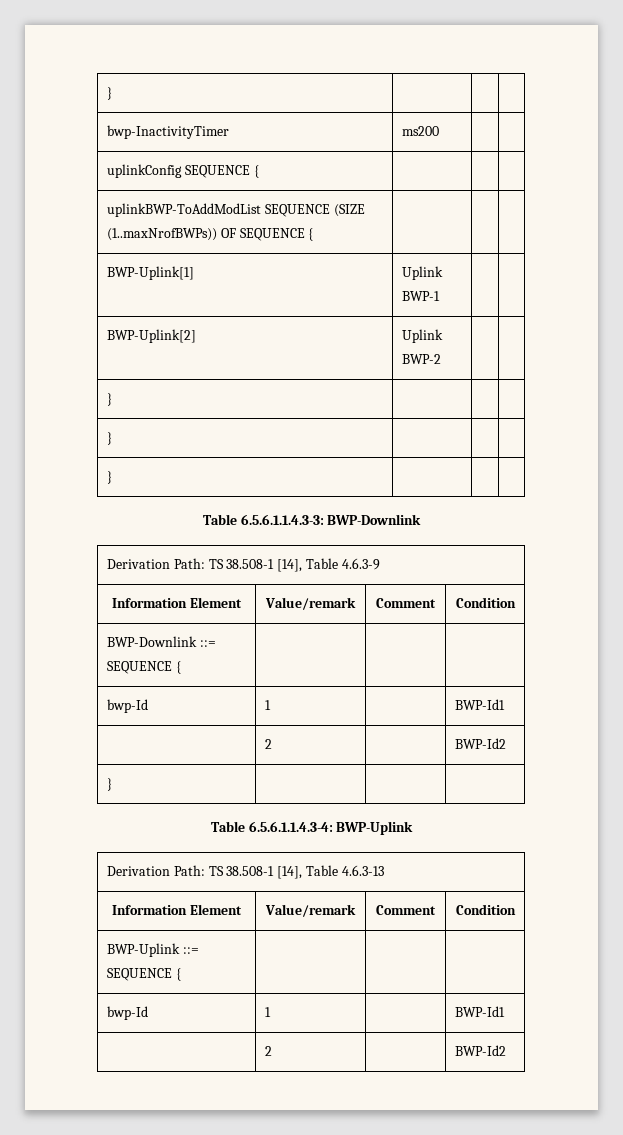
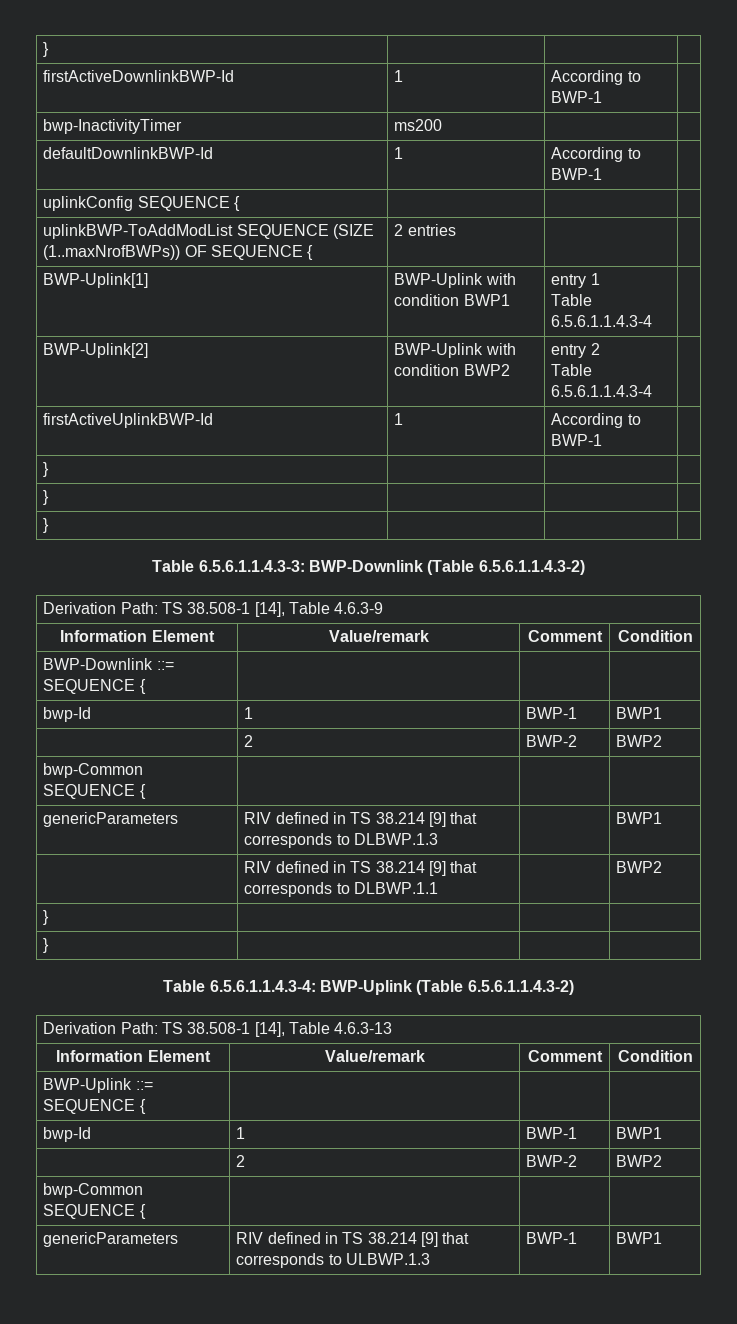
[106,87,112,100] [106,125,229,139] [401,126,439,136] } | | | // bwp-InactivityTimer | ms200 | -> [43,42,50,57] [43,70,235,82] [394,70,404,82] [551,70,641,85] [551,91,603,103] [43,119,183,134] [394,119,443,131] [43,147,214,159] [394,147,404,159] [551,147,641,162] [551,168,603,180] } | | | // firstActiveDownlinkBWP-Id | 1 | According to BWP-1 | // bwp-InactivityTimer | ms200 | | // defaultDownlinkBWP-Id | 1 | According to BWP-1
(314, 234) none -> [394,224,456,236] 2 entries
[401,266,443,280] [401,291,440,301] [106,329,196,343] [401,329,443,343] [401,354,441,364] Uplink BWP-1 | | // BWP-Uplink[2] | Uplink BWP-2 | -> [394,273,516,288] [394,294,510,306] [551,273,600,288] [551,294,593,306] [551,315,653,327] [43,343,149,358] [394,343,516,358] [394,364,510,376] [551,343,600,358] [551,364,593,376] [551,385,653,397] [43,413,214,428] [394,413,404,425] [551,413,641,428] [551,434,603,446] BWP-Uplink with condition BWP1 | entry 1 // Table 6.5.6.1.1.4.3-4 | // BWP-Uplink[2] | BWP-Uplink with condition BWP2 | entry 2 // Table 6.5.6.1.1.4.3-4 | // firstActiveUplinkBWP-Id | 1 | According to BWP-1
(422, 519) none -> [427,560,585,575] (Table 6.5.6.1.1.4.3-2)
[454,699,505,710] [264,739,272,749] [454,738,506,749] | BWP-Id1 // | 2 | | BWP-Id2 -> [526,707,578,719] [616,707,663,719] [244,735,254,747] [526,735,578,747] [616,735,663,747] [43,763,144,778] [43,784,146,799] [43,812,179,827] [244,812,478,827] [244,833,438,848] [616,812,663,824] [244,861,478,876] [244,882,438,897] [616,861,663,873] [43,910,50,925] BWP-1 | BWP1 // | 2 | BWP-2 | BWP2 // bwp-Common SEQUENCE { | | | // genericParameters | RIV defined in TS 38.214 [9] that corresponds to DLBWP.1.3 | | BWP1 // | RIV defined in TS 38.214 [9] that corresponds to DLBWP.1.1 | | BWP2 // } | | |
(414, 828) none -> [416,980,574,995] (Table 6.5.6.1.1.4.3-2)
[454,1006,505,1017] [264,1046,272,1056] [454,1045,506,1056] | BWP-Id1 // | 2 | | BWP-Id2 -> [526,1127,578,1139] [616,1127,663,1139] [236,1155,246,1167] [526,1155,578,1167] [616,1155,663,1167] [43,1183,144,1198] [43,1204,146,1219] [43,1232,179,1247] [236,1232,470,1247] [236,1253,430,1268] [526,1232,578,1244] [616,1232,663,1244] BWP-1 | BWP1 // | 2 | BWP-2 | BWP2 // bwp-Common SEQUENCE { | | | // genericParameters | RIV defined in TS 38.214 [9] that corresponds to ULBWP.1.3 | BWP-1 | BWP1

